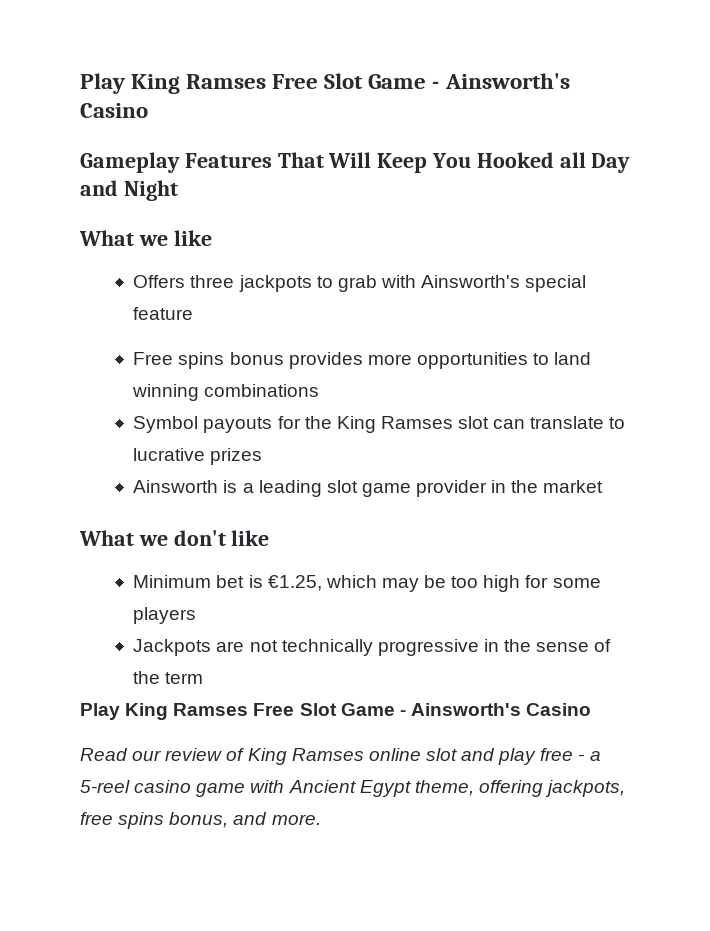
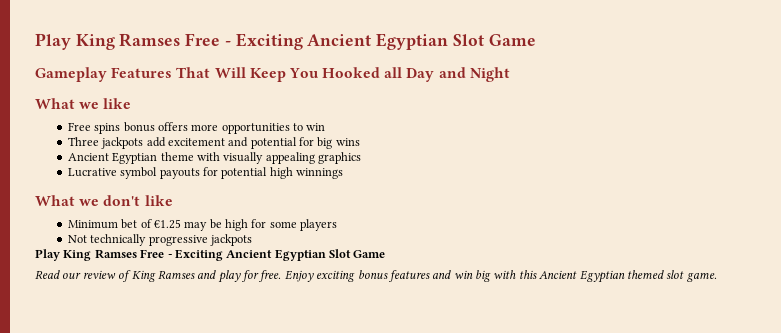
[80,73,570,94] [80,103,148,118] Play King Ramses Free Slot Game - Ainsworth's Casino -> [35,33,536,50] Play King Ramses Free - Exciting Ancient Egyptian Slot Game
[133,275,587,292] [133,307,194,320] // Offers three jackpots to grab with Ainsworth's special feature -> (132, 103) none
[288,352,363,369] provides -> [157,122,188,131] offers
[554,352,592,365] [132,384,320,401] [133,416,626,433] [133,448,263,465] [133,480,604,497] land winning combinations // Symbol payouts for the King Ramses slot can translate to lucrative prizes // Ainsworth is a leading slot game provider in the market -> [306,123,326,131] [67,137,360,149] [67,152,362,164] [67,167,344,179] win // Three jackpots add excitement and potential for big wins // Ancient Egyptian theme with visually appealing graphics // Lucrative symbol payouts for potential high winnings
[248,575,377,591] is €1.25, which -> [140,219,181,229] of €1.25
[451,576,479,588] too -> (222, 224) none
[133,639,612,656] [133,671,204,684] [80,703,592,720] Jackpots are not technically progressive in the sense of the term // Play King Ramses Free Slot Game - Ainsworth's Casino -> [67,234,252,246] [35,249,386,261] Not technically progressive jackpots // Play King Ramses Free - Exciting Ancient Egyptian Slot Game
[368,748,601,765] [80,780,626,797] [80,812,321,829] online slot and play free - a 5-reel casino game with Ancient Egypt theme, offering jackpots, free spins bonus, and more. -> [197,270,717,283] and play for free. Enjoy exciting bonus features and win big with this Ancient Egyptian themed slot game.

